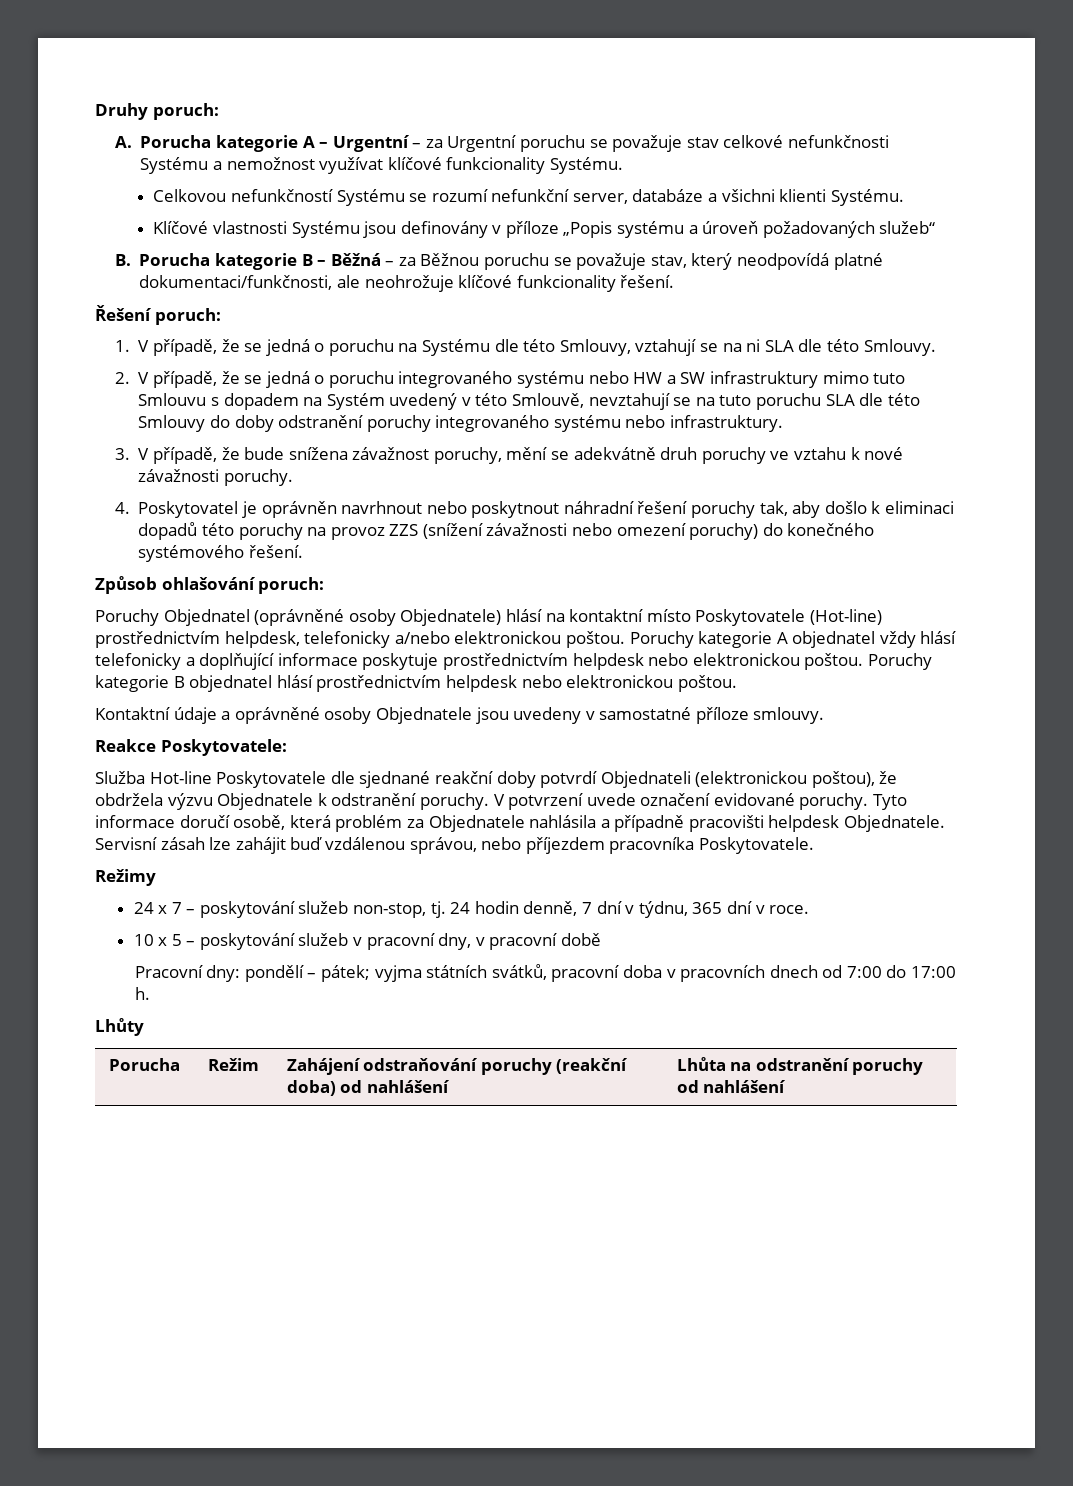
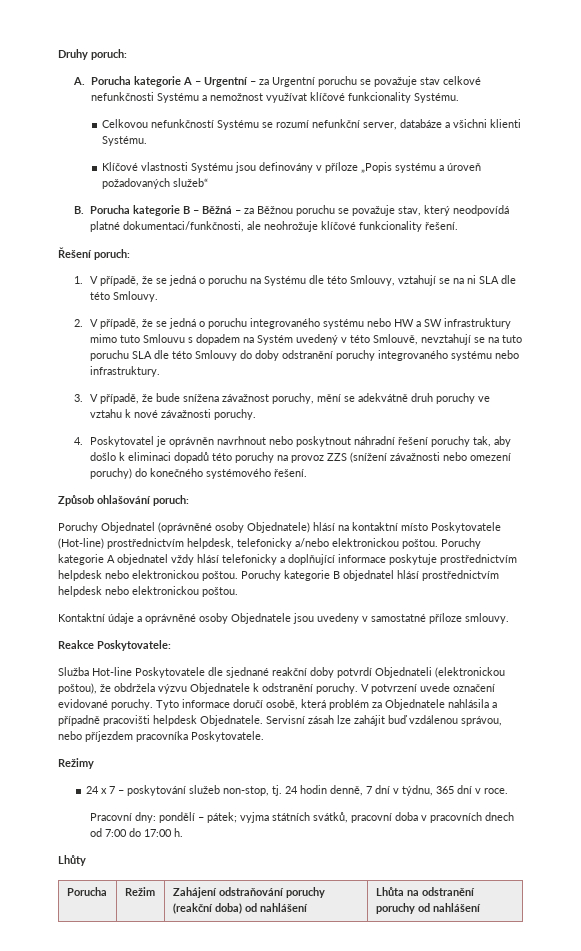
[133,933,602,950] // 10 x 5 – poskytování služeb v pracovní dny, v pracovní době -> (509, 791) none

